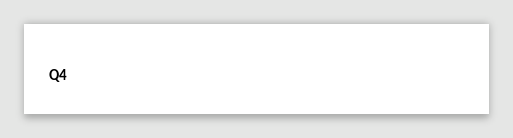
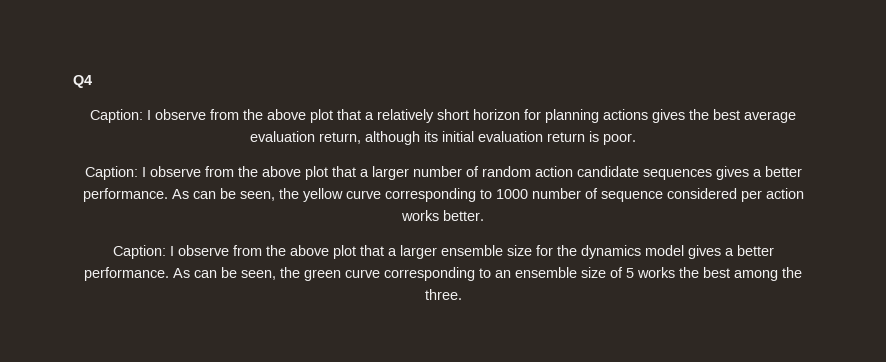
(67, 75) none -> [90,109,796,123] [250,131,636,145] [84,166,802,180] [82,188,804,202] [401,210,484,221] [112,245,774,259] [84,267,802,281] [424,289,462,300] // Caption: I observe from the above plot that a relatively short horizon for planning actions gives the best average evaluation return, although its initial evaluation return is poor. // Caption: I observe from the above plot that a larger number of random action candidate sequences gives a better performance. As can be seen, the yellow curve corresponding to 1000 number of sequence considered per action works better. // Caption: I observe from the above plot that a larger ensemble size for the dynamics model gives a better performance. As can be seen, the green curve corresponding to an ensemble size of 5 works the best among the three.

